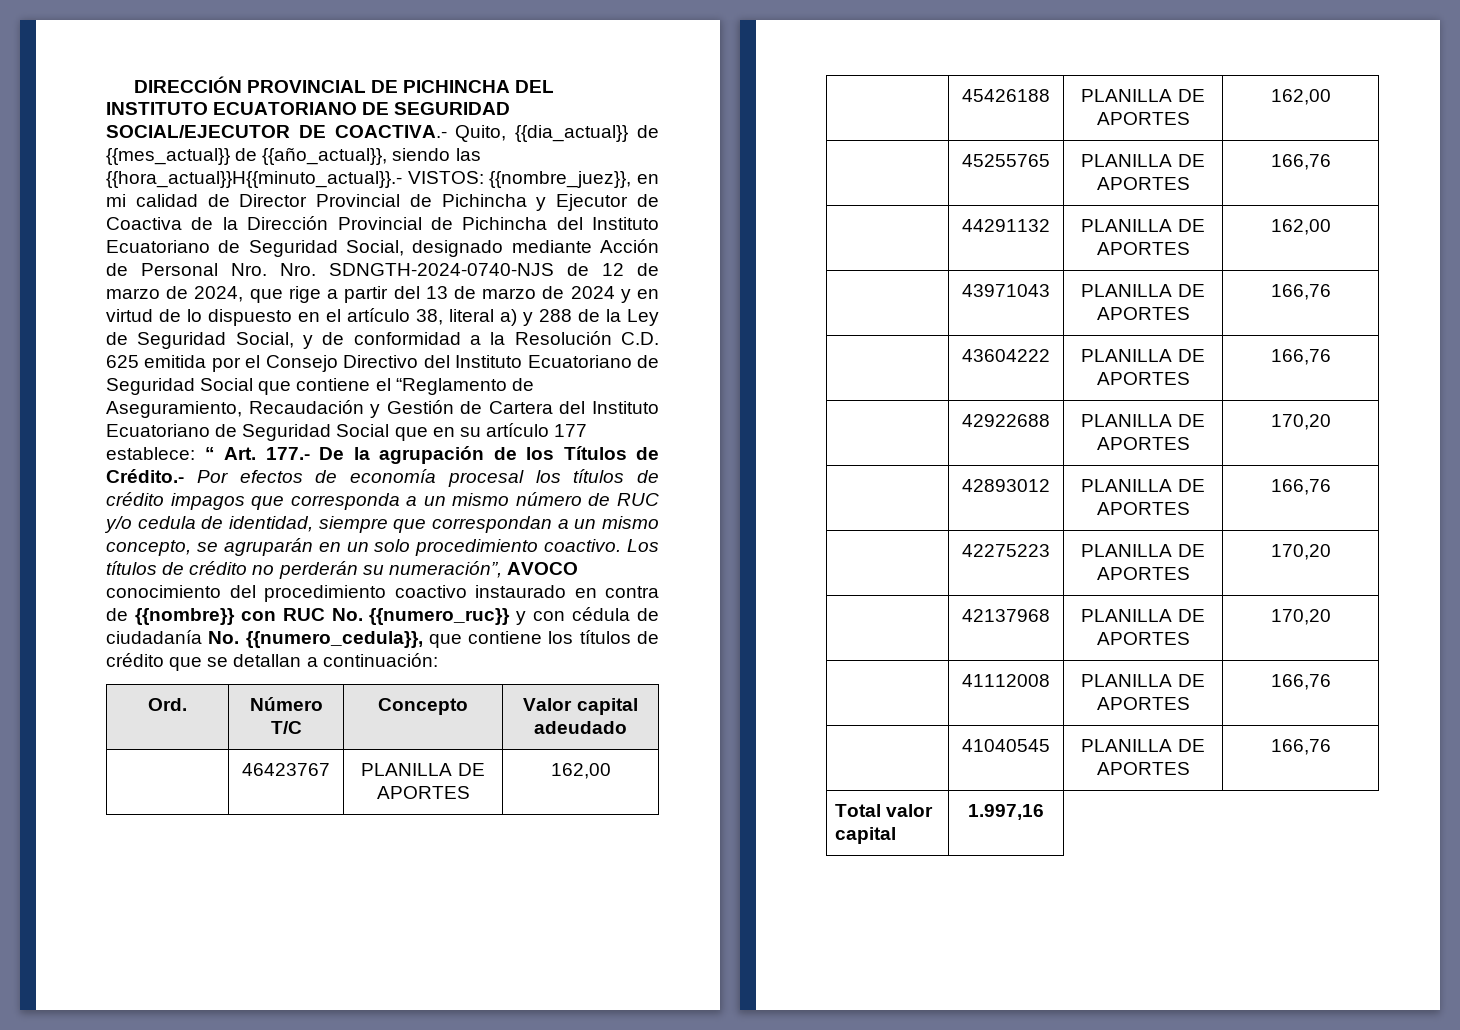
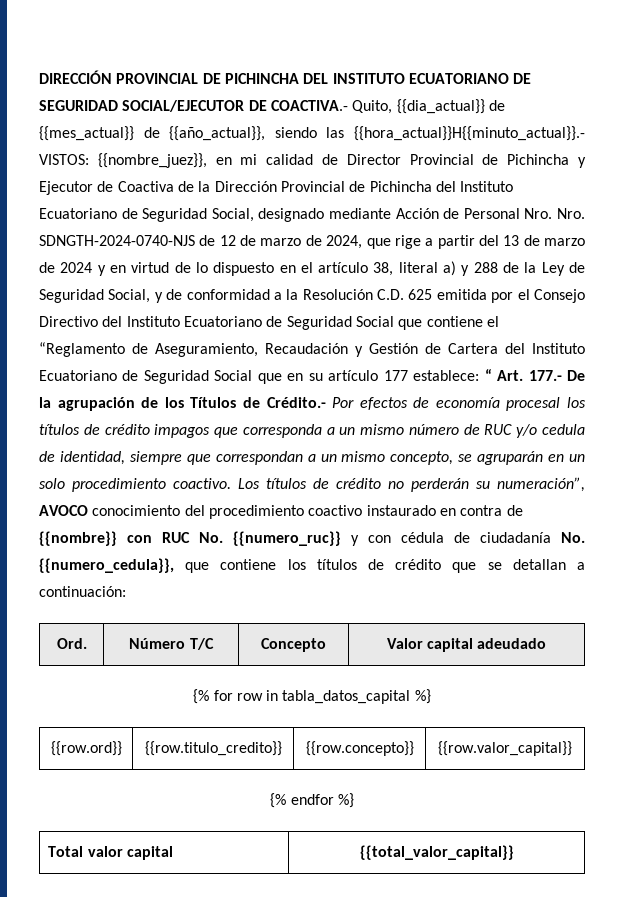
[242,763,330,776] [361,763,485,776] [376,786,470,799] [550,763,611,779] [962,89,1050,102] [1081,89,1205,102] [1096,112,1190,125] [1270,89,1331,105] [962,154,1050,167] [1081,154,1205,167] [1096,177,1190,190] [1270,154,1331,170] [962,219,1050,232] [1081,219,1205,232] [1096,242,1190,255] [1270,219,1331,235] [962,284,1050,297] [1081,284,1205,297] [1096,307,1190,320] [1270,284,1331,300] [962,349,1050,362] [1081,349,1205,362] [1096,372,1190,385] [1270,349,1331,365] [962,414,1050,427] [1081,414,1205,427] [1096,437,1190,450] [1270,414,1331,430] [962,479,1050,492] [1081,479,1205,492] [1096,502,1190,515] [1270,479,1331,495] [962,544,1050,557] [1081,544,1205,557] [1096,567,1190,580] [1270,544,1331,560] [962,609,1050,622] [1081,609,1205,622] [1096,632,1190,645] [1270,609,1331,625] [962,674,1050,687] [1081,674,1205,687] [1096,697,1190,710] [1270,674,1331,690] [962,739,1050,752] [1081,739,1205,752] [1096,762,1190,775] [1270,739,1331,755] // | 46423767 | PLANILLA DE APORTES | 162,00 // | 45426188 | PLANILLA DE APORTES | 162,00 // | 45255765 | PLANILLA DE APORTES | 166,76 // | 44291132 | PLANILLA DE APORTES | 162,00 // | 43971043 | PLANILLA DE APORTES | 166,76 // | 43604222 | PLANILLA DE APORTES | 166,76 // | 42922688 | PLANILLA DE APORTES | 170,20 // | 42893012 | PLANILLA DE APORTES | 166,76 // | 42275223 | PLANILLA DE APORTES | 170,20 // | 42137968 | PLANILLA DE APORTES | 170,20 // | 41112008 | PLANILLA DE APORTES | 166,76 // | 41040545 | PLANILLA DE APORTES | 166,76 -> [193,689,431,704] [50,741,122,756] [144,741,282,756] [305,741,414,756] [438,741,572,756] [270,793,354,808] // {% for row in tabla_datos_capital %} // {{row.ord}} | {{row.titulo_credito}} | {{row.concepto}} | {{row.valor_capital}} // {% endfor %}
[968,804,1044,820] 1.997,16 -> [359,845,514,860] {{total_valor_capital}}

